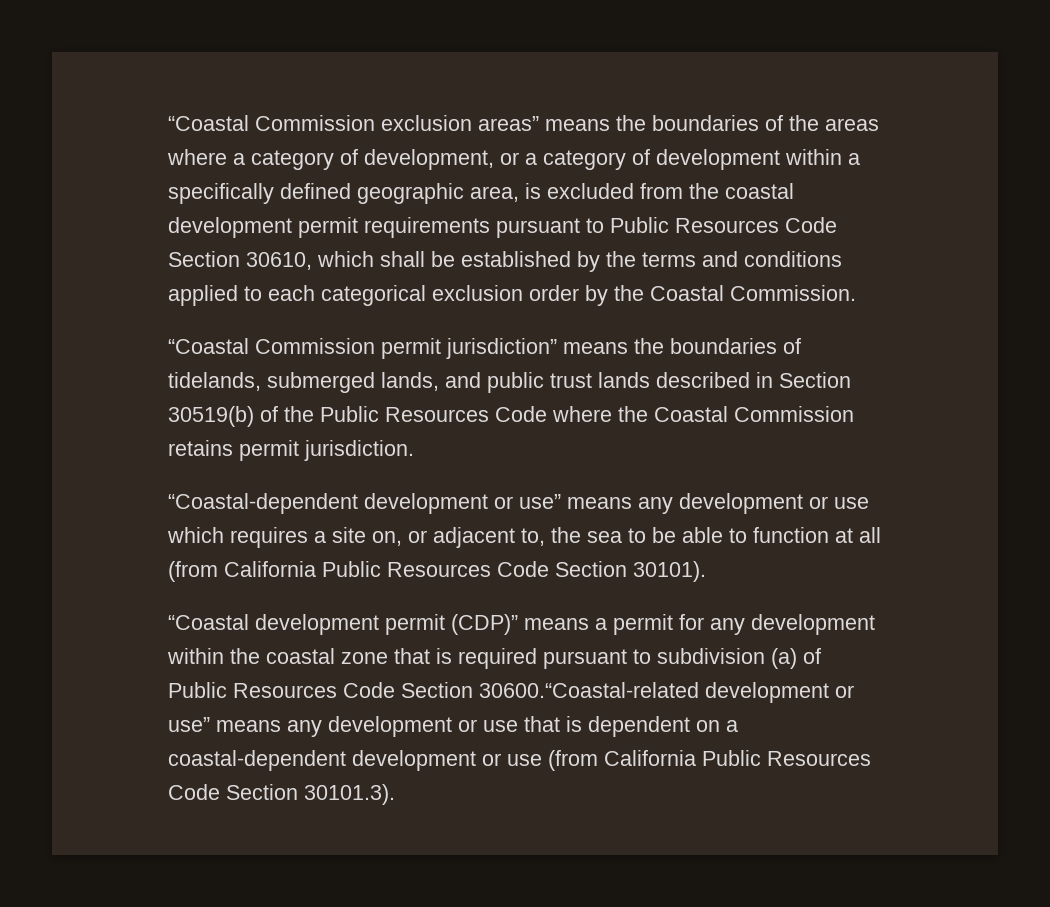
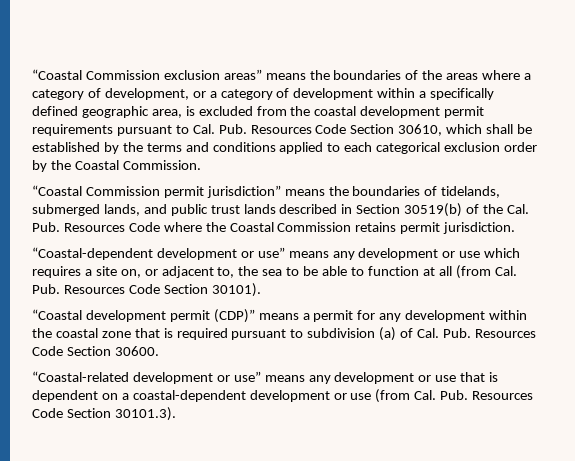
[610,217,669,233] Public -> [192,124,247,134] Cal. Pub.
[320,406,379,422] Public -> [506,204,529,214] [32,222,60,232] Cal. Pub.
[224,561,381,577] California Public -> [494,266,517,276] [32,284,60,294] Cal. Pub.
[168,682,699,698] Public Resources Code Section 30600.“Coastal-related -> [417,328,536,338] [32,346,159,356] [32,371,129,382] Cal. Pub. Resources Code Section 30600. // “Coastal-related
[604,750,761,766] California Public -> [414,390,469,400] Cal. Pub.

